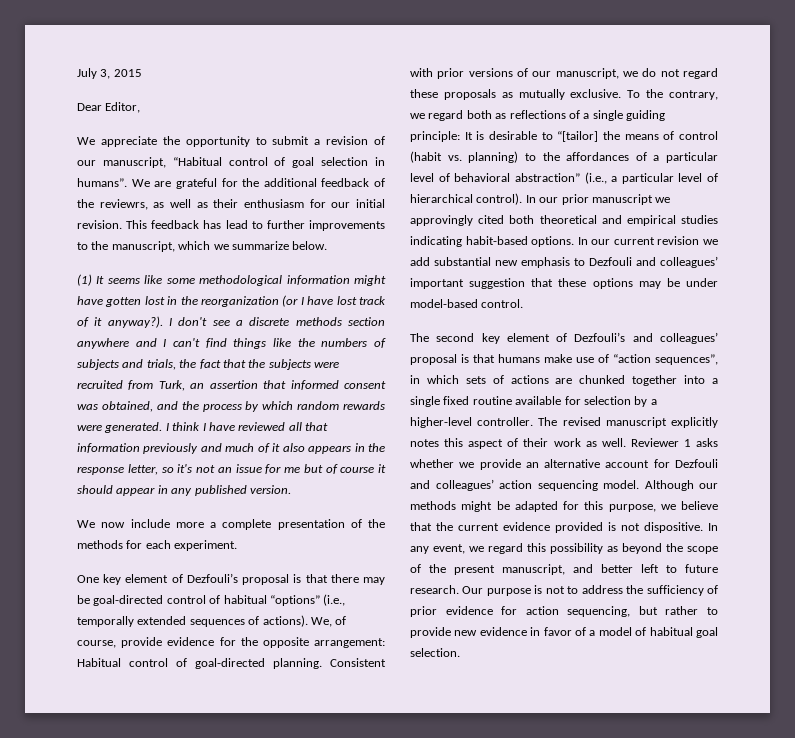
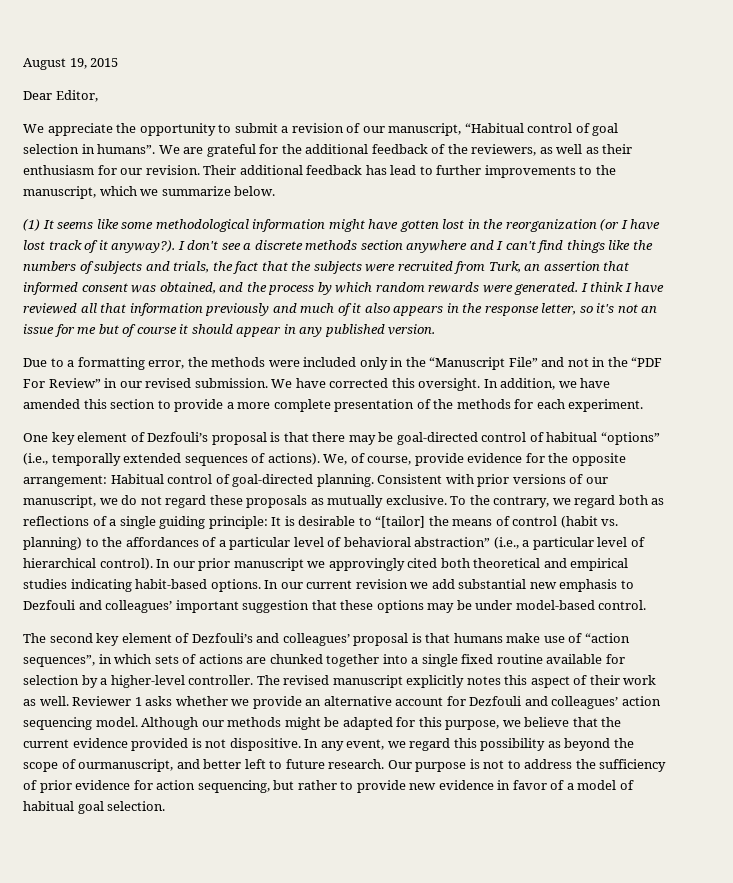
[77,68,111,79] July 3, -> [23,58,87,70] August 19,
[99,199,148,210] reviewrs, -> [471,144,537,156] reviewers,
[356,199,385,208] [77,220,148,229] initial revision. This -> [145,165,303,175] revision. Their additional
[77,519,216,528] We now include more a -> [23,357,663,370] [23,378,611,391] [23,399,271,412] Due to a formatting error, the methods were included only in the “Manuscript File” and not in the “PDF For Review” in our revised submission. We have corrected this oversight. In addition, we have amended this section to provide a more
[429,564,565,575] the present manuscript, -> [78,759,174,772] ourmanuscript,

